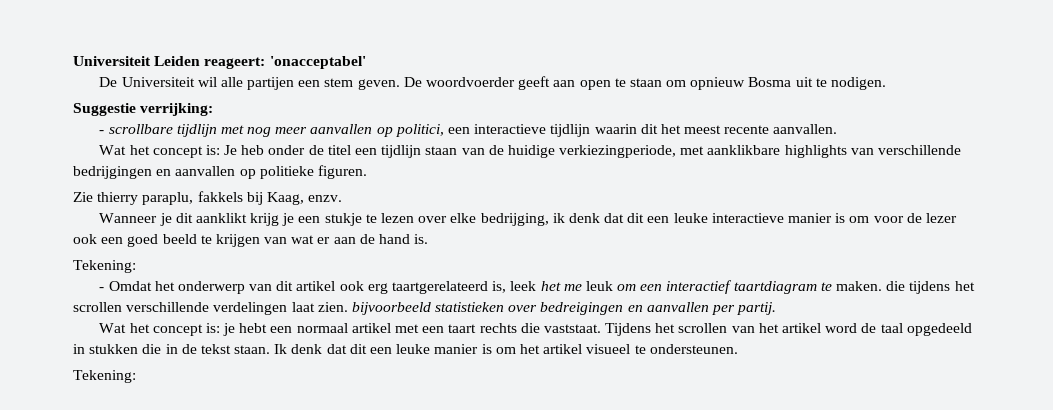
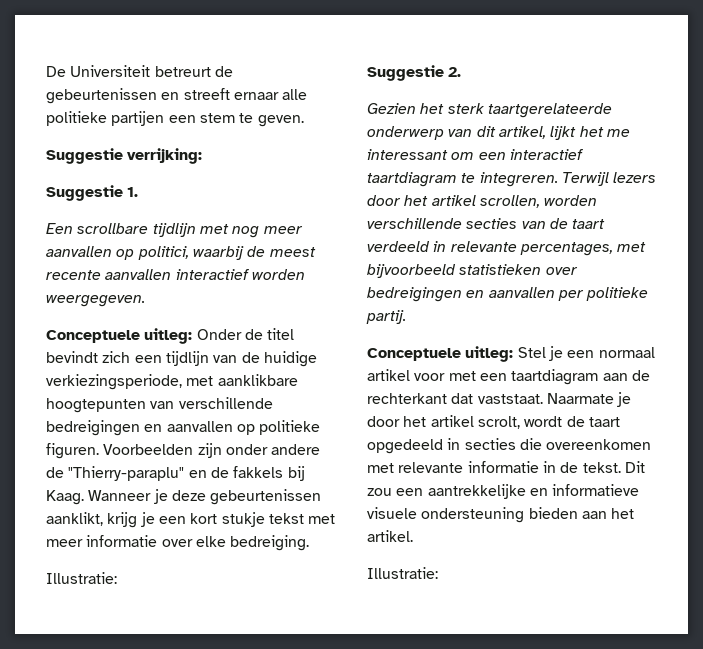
[73,56,366,69] [99,77,243,87] Universiteit Leiden reageert: 'onacceptabel' // De Universiteit wil alle -> [46,65,233,77] [46,88,308,104] [46,111,107,126] De Universiteit betreurt de gebeurtenissen en streeft ernaar alle politieke
(354, 82) none -> [239,113,254,123] te
[403,76,887,90] De woordvoerder geeft aan open te staan om opnieuw Bosma uit te nodigen. -> (304, 121) none
[99,130,105,134] - -> [46,185,139,201] [46,223,73,234] Suggestie 1. // Een
[447,124,838,137] [99,145,351,158] een interactieve tijdlijn waarin dit het meest recente aanvallen. // Wat het concept is: Je heb onder de titel -> [192,246,316,260] [46,269,305,280] [46,295,145,307] [46,328,295,344] [46,351,131,363] waarbij de meest recente aanvallen interactief worden weergegeven. // Conceptuele uitleg: Onder de titel bevindt zich
[425,146,458,155] staan -> (209, 358) none
[559,145,677,158] verkiezingperiode, -> [46,374,182,390] verkiezingsperiode,
[784,145,847,158] highlights -> [46,398,146,413] hoogtepunten
[73,166,152,179] bedrijgingen -> [46,420,140,436] bedreigingen
[73,191,343,205] [99,213,957,226] [73,234,429,247] [73,260,136,273] [99,281,537,294] // Zie thierry paraplu, fakkels bij Kaag, enzv. // Wanneer je dit aanklikt krijg je een stukje te lezen over elke bedrijging, ik denk dat dit een leuke interactieve manier is om voor de lezer ook een goed beeld te krijgen van wat er aan de hand is. // Tekening: // - Omdat het onderwerp van dit artikel ook erg taartgerelateerd is, leek -> [103,443,321,458] [46,466,305,481] [46,489,322,505] [46,512,336,528] [46,535,310,551] [46,572,117,584] [367,65,462,81] [367,103,612,118] [367,126,577,140] Voorbeelden zijn onder andere de "Thierry-paraplu" en de fakkels bij Kaag. Wanneer je deze gebeurtenissen aanklikt, krijg je een kort stukje tekst met meer informatie over elke bedreiging. // Illustratie: // Suggestie 2. // Gezien het sterk taartgerelateerde onderwerp van dit artikel, lijkt
[585,281,613,291] leuk -> [367,149,448,160] interessant
[836,281,975,294] [73,302,348,315] maken. die tijdens het scrollen verschillende verdelingen laat zien. -> [479,172,657,187] [367,195,598,208] [367,218,606,229] [367,241,647,256] integreren. Terwijl lezers door het artikel scrollen, worden verschillende secties van de taart verdeeld in relevante percentages, met
(736, 310) none -> [586,287,649,301] politieke
[99,323,268,336] Wat het concept is: je hebt -> [367,346,563,362] Conceptuele uitleg: Stel je
(391, 328) none -> [414,373,446,381] voor
[448,323,972,336] [73,344,738,354] [73,370,136,383] taart rechts die vaststaat. Tijdens het scrollen van het artikel word de taal opgedeeld in stukken die in de tekst staan. Ik denk dat dit een leuke manier is om het artikel visueel te ondersteunen. // Tekening: -> [511,369,650,385] [367,392,632,407] [367,415,620,429] [367,438,652,454] [367,461,645,473] [367,484,640,499] [367,507,635,523] [367,530,413,542] [367,567,438,579] taartdiagram aan de rechterkant dat vaststaat. Naarmate je door het artikel scrolt, wordt de taart opgedeeld in secties die overeenkomen met relevante informatie in de tekst. Dit zou een aantrekkelijke en informatieve visuele ondersteuning bieden aan het artikel. // Illustratie:

